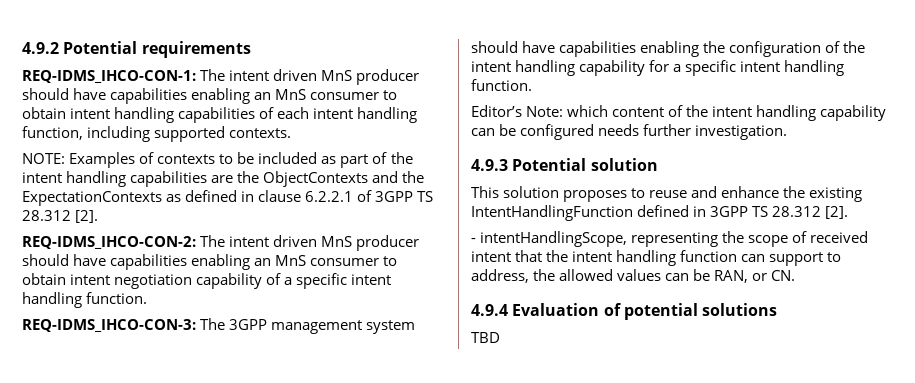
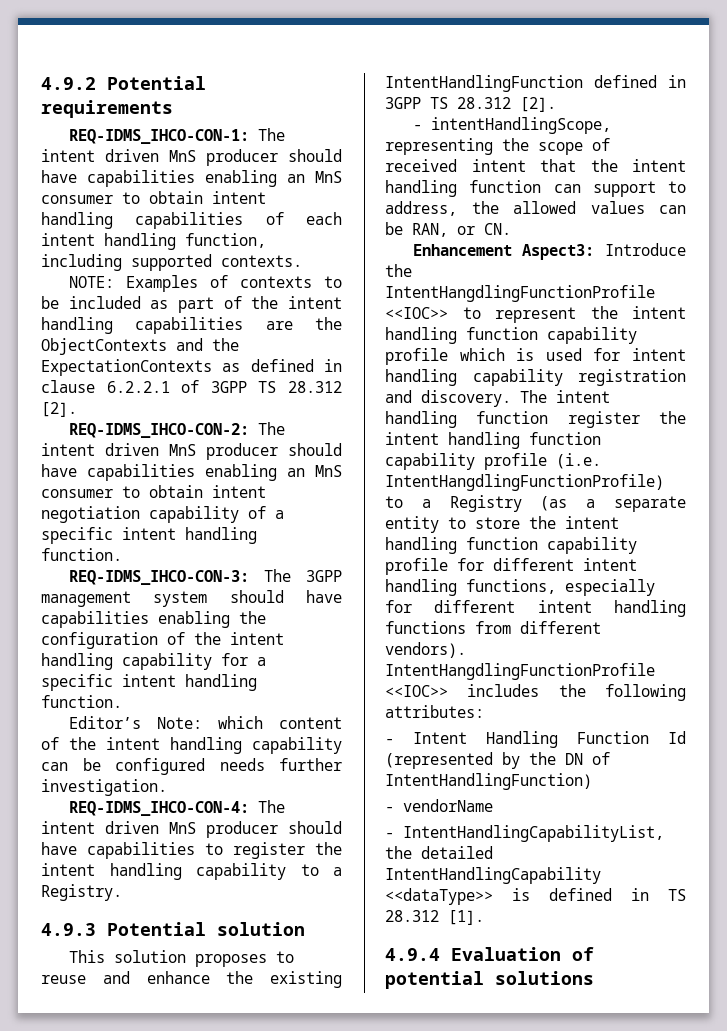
(788, 132) none -> [68,800,285,816] [41,821,342,838] [41,842,342,859] [41,863,342,880] [41,884,122,901] // REQ-IDMS_IHCO-CON-4: The intent driven MnS producer should have capabilities to register the intent handling capability to a Registry.
(796, 275) none -> [412,243,686,260] [385,264,412,277] [385,285,655,302] [385,306,686,323] [385,327,637,344] [385,348,686,365] [385,369,686,386] [385,390,610,407] [385,411,686,428] [385,432,601,449] [385,453,601,470] [385,474,664,491] [385,495,686,512] [385,516,619,533] [385,537,637,554] [385,558,637,575] [385,579,655,596] [385,600,686,617] [385,621,601,634] [385,642,466,658] [385,663,655,680] [385,684,686,701] [385,705,484,718] [385,731,686,748] [385,752,610,769] [385,773,592,790] [385,799,493,812] [385,825,664,842] [385,846,493,859] [385,867,601,884] [385,888,686,905] [385,910,484,925] // Enhancement Aspect3: Introduce the IntentHangdlingFunctionProfile <<IOC>> to represent the intent handling function capability profile which is used for intent handling capability registration and discovery. The intent handling function register the intent handling function capability profile (i.e. IntentHangdlingFunctionProfile) to a Registry (as a separate entity to store the intent handling function capability profile for different intent handling functions, especially for different intent handling functions from different vendors). IntentHangdlingFunctionProfile <<IOC>> includes the following attributes: // - Intent Handling Function Id (represented by the DN of IntentHandlingFunction) // - vendorName // - IntentHandlingCapabilityList, the detailed IntentHandlingCapability <<dataType>> is defined in TS 28.312 [1].
[471,332,500,343] // TBD -> (594, 978) none

